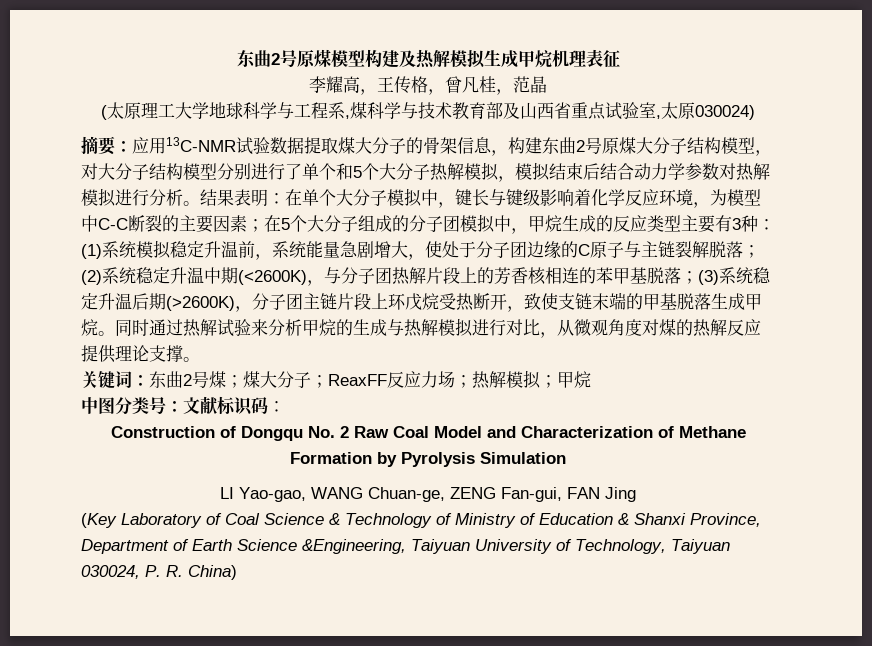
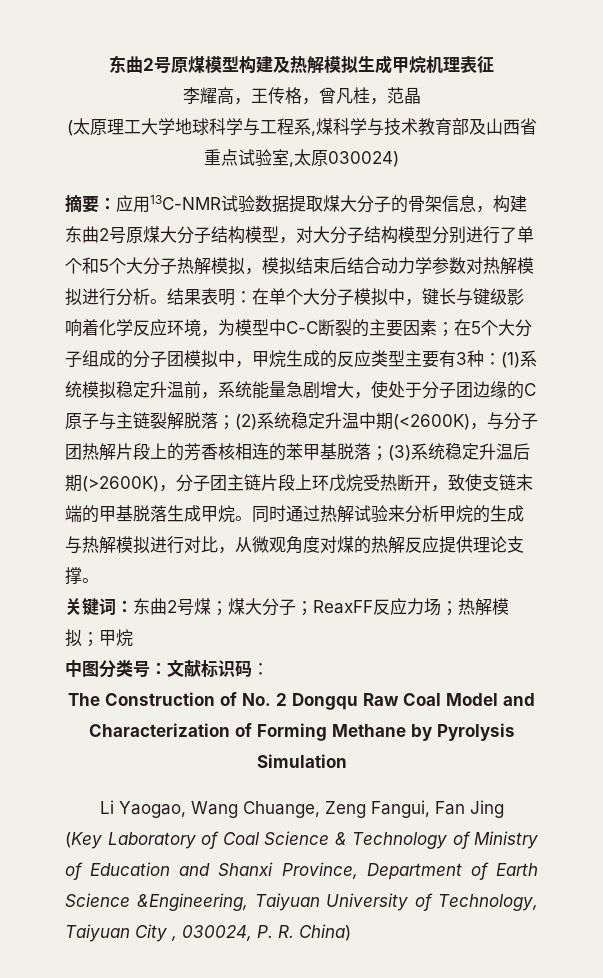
(285, 406) none -> [68,693,100,706] The
[240,426,303,441] Dongqu -> (237, 699) none
(349, 432) none -> [292,693,358,710] Dongqu
[678,426,746,438] [290,452,372,464] Methane Formation -> [256,723,406,741] Forming Methane
[220,487,600,502] LI Yao-gao, WANG Chuan-ge, ZENG Fan-gui, FAN -> [99,800,465,818] Li Yaogao, Wang Chuange, Zeng Fangui, Fan
[618,513,629,525] & -> [179,863,211,876] and
(730, 546) none -> [135,924,177,942] City ,

